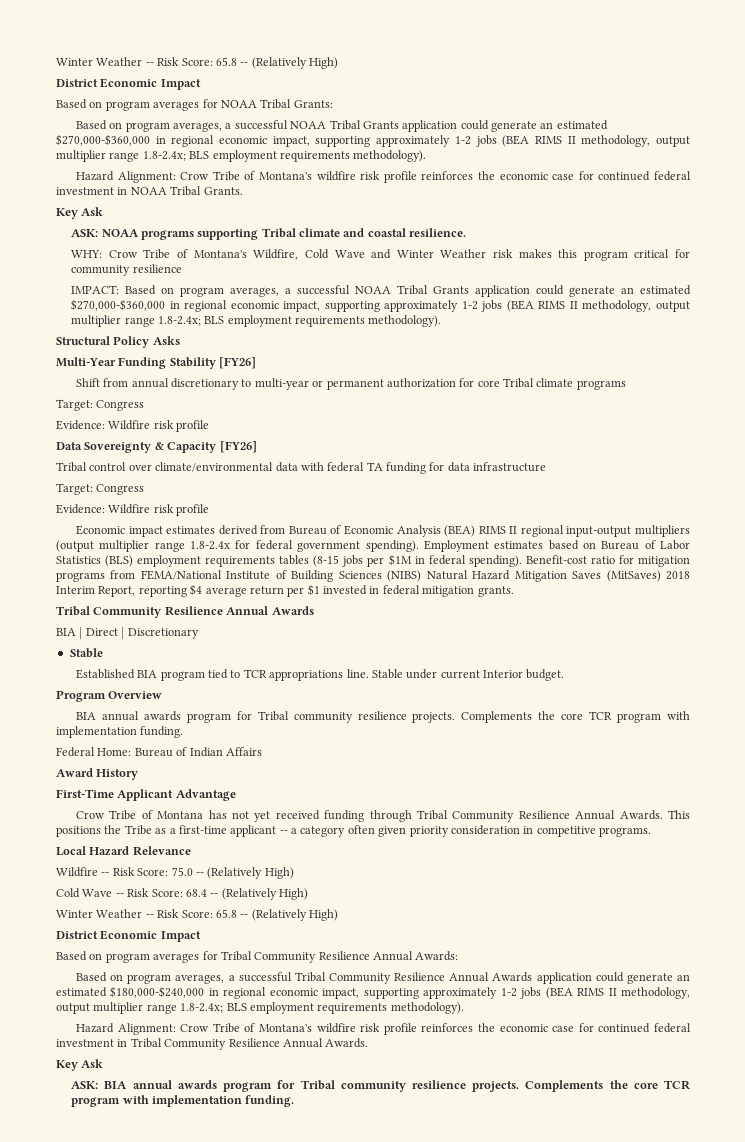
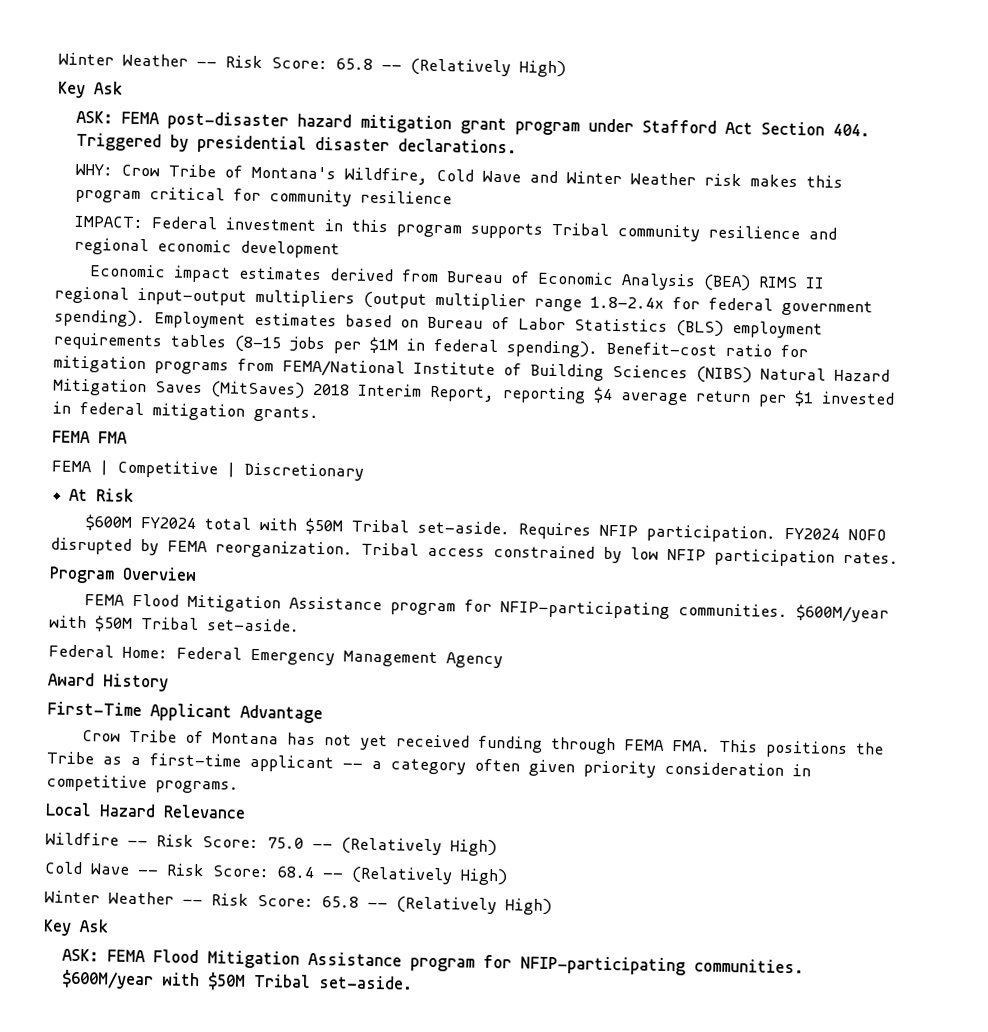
[56,57,338,69] [56,78,201,90] [56,99,333,111] [75,120,608,132] [56,134,690,147] [56,150,427,162] [75,171,691,183] [56,186,243,196] [56,207,104,219] [71,228,467,240] Winter Weather -- Risk Score: 65.8 -- (Relatively High) // District Economic Impact // Based on program averages for NOAA Tribal Grants: // Based on program averages, a successful NOAA Tribal Grants application could generate an estimated $270,000-$360,000 in regional economic impact, supporting approximately 1-2 jobs (BEA RIMS II methodology, output multiplier range 1.8-2.4x; BLS employment requirements methodology). // Hazard Alignment: Crow Tribe of Montana's wildfire risk profile reinforces the economic case for continued federal investment in NOAA Tribal Grants. // Key Ask // ASK: NOAA programs supporting Tribal climate and coastal resilience. -> [58,52,566,78] [58,81,123,99] [75,110,870,137] [75,132,517,154] Winter Weather -- Risk Score: 65.8 -- (Relatively High) // Key Ask // ASK: FEMA post-disaster hazard mitigation grant program under Stafford Act Section 404. Triggered by presidential disaster declarations.
[125,285,691,297] [71,299,690,312] [71,315,442,327] [56,336,180,348] [56,357,257,369] [75,378,626,390] [56,399,145,411] [56,420,210,432] [56,441,257,453] [56,462,547,474] [56,483,145,495] [56,504,210,516] Based on program averages, a successful NOAA Tribal Grants application could generate an estimated $270,000-$360,000 in regional economic impact, supporting approximately 1-2 jobs (BEA RIMS II methodology, output multiplier range 1.8-2.4x; BLS employment requirements methodology). // Structural Policy Asks // Multi-Year Funding Stability [FY26] // Shift from annual discretionary to multi-year or permanent authorization for core Tribal climate programs // Target: Congress // Evidence: Wildfire risk profile // Data Sovereignty & Capacity [FY26] // Tribal control over climate/environmental data with federal TA funding for data infrastructure // Target: Congress // Evidence: Wildfire risk profile -> [150,216,837,242] [73,237,340,259] Federal investment in this program supports Tribal community resilience and regional economic development
[56,606,314,618] [56,627,199,639] [69,648,103,658] [75,669,565,681] [56,690,163,702] [75,711,690,723] [56,726,184,738] [56,747,262,757] Tribal Community Resilience Annual Awards // BIA | Direct | Discretionary // Stable // Established BIA program tied to TCR appropriations line. Stable under current Interior budget. // Program Overview // BIA annual awards program for Tribal community resilience projects. Complements the core TCR program with implementation funding. // Federal Home: Bureau of Indian Affairs -> [52,430,128,444] [51,460,364,481] [69,488,135,502] [84,514,886,543] [50,537,899,567] [49,566,197,584] [83,593,889,623] [49,615,300,632] [48,644,503,669] FEMA FMA // FEMA | Competitive | Discretionary // At Risk // $600M FY2024 total with $50M Tribal set-aside. Requires NFIP participation. FY2024 NOFO disrupted by FEMA reorganization. Tribal access constrained by low NFIP participation rates. // Program Overview // FEMA Flood Mitigation Assistance program for NFIP-participating communities. $600M/year with $50M Tribal set-aside. // Federal Home: Federal Emergency Management Agency
[416,810,663,822] Tribal Community Resilience Annual Awards. -> [623,739,711,752] FEMA FMA.
[56,930,201,942] [56,951,459,963] [75,972,690,984] [56,986,690,999] [56,1002,464,1014] [75,1023,691,1035] [56,1038,369,1050] [56,1059,104,1071] [71,1080,691,1092] [71,1095,295,1107] District Economic Impact // Based on program averages for Tribal Community Resilience Annual Awards: // Based on program averages, a successful Tribal Community Resilience Annual Awards application could generate an estimated $180,000-$240,000 in regional economic impact, supporting approximately 1-2 jobs (BEA RIMS II methodology, output multiplier range 1.8-2.4x; BLS employment requirements methodology). // Hazard Alignment: Crow Tribe of Montana's wildfire risk profile reinforces the economic case for continued federal investment in Tribal Community Resilience Annual Awards. // Key Ask // ASK: BIA annual awards program for Tribal community resilience projects. Complements the core TCR program with implementation funding. -> [43,919,109,936] [61,948,804,976] [60,969,413,991] Key Ask // ASK: FEMA Flood Mitigation Assistance program for NFIP-participating communities. $600M/year with $50M Tribal set-aside.

